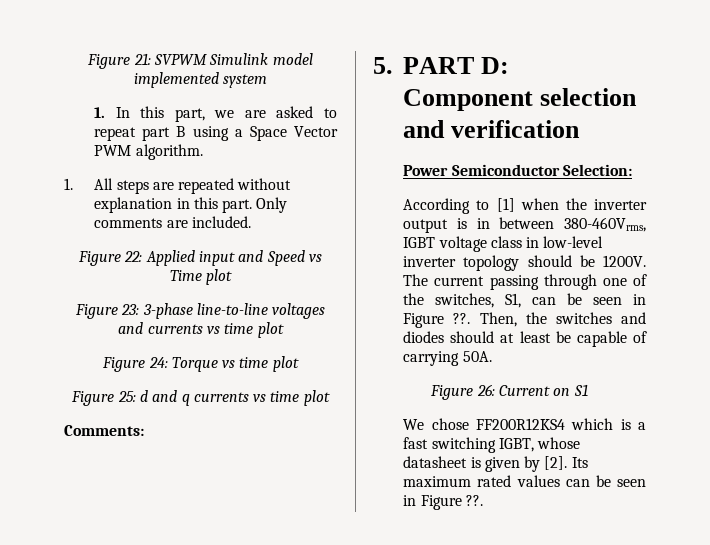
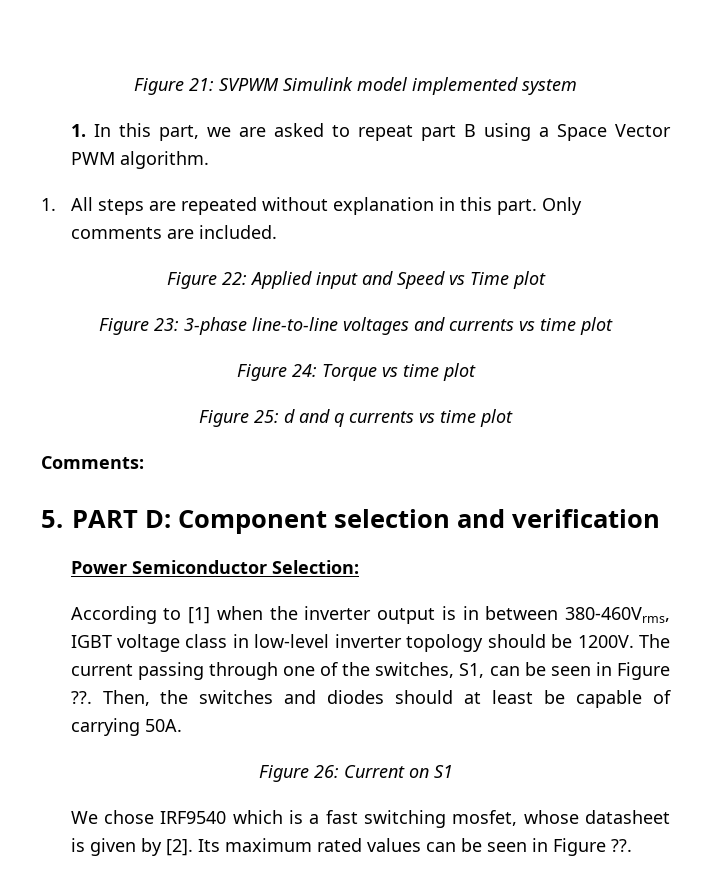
[475,418,565,430] FF200R12KS4 -> [160,811,227,824] IRF9540
[498,438,534,452] IGBT, -> [452,810,518,826] mosfet,

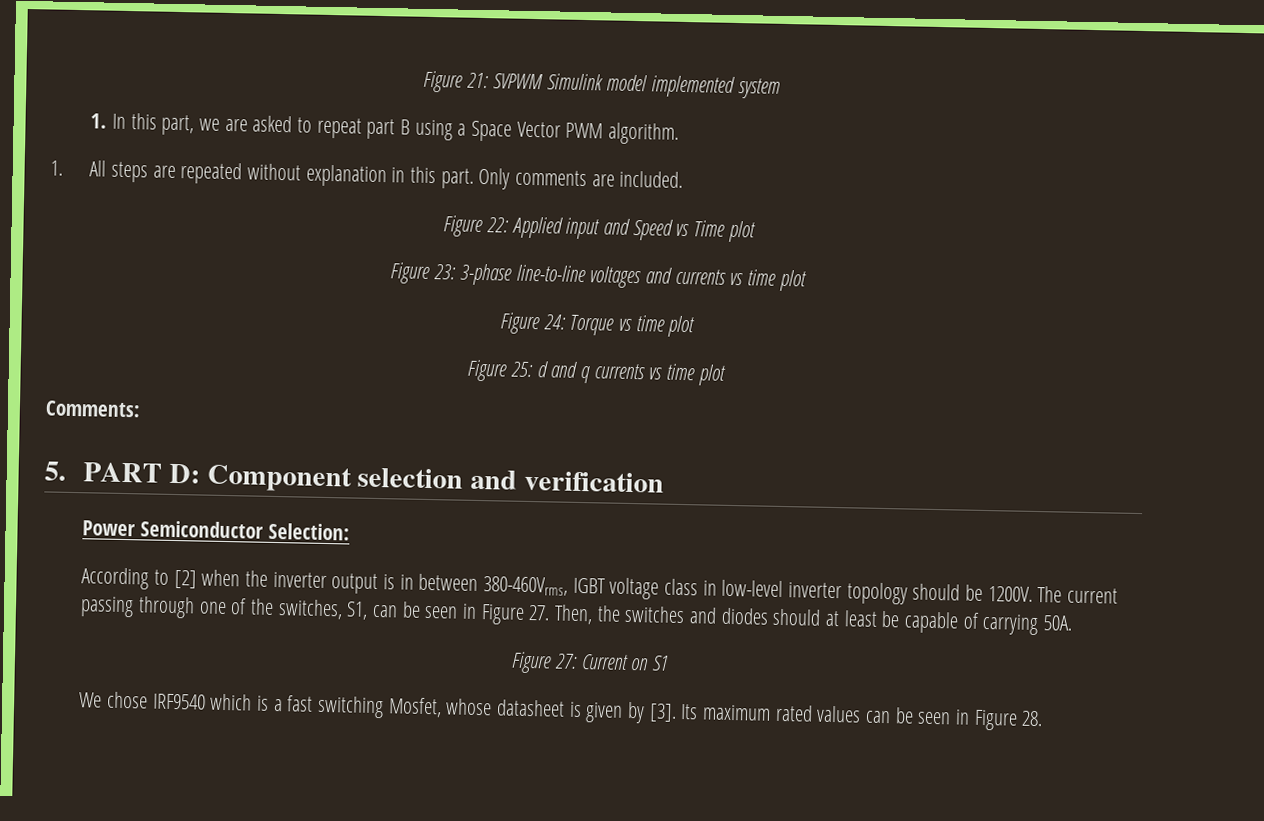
[188,607,211,624] [1] -> [173,569,197,589] [2]
[70,691,92,704] ??. -> [528,605,551,621] 27.
[313,765,339,778] 26: -> [553,653,578,669] 27:
[452,810,518,826] mosfet, -> [387,697,442,718] Mosfet,
[165,839,193,856] [2]. -> [648,703,677,722] [3].
[610,839,632,852] ??. -> [1021,710,1044,727] 28.

